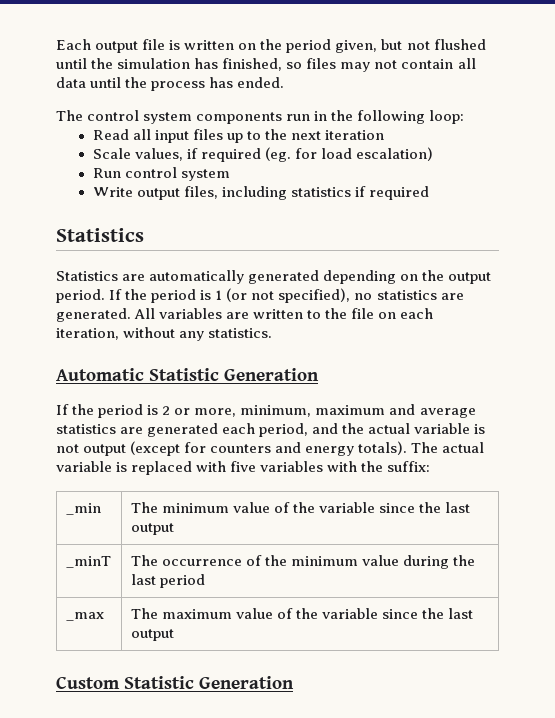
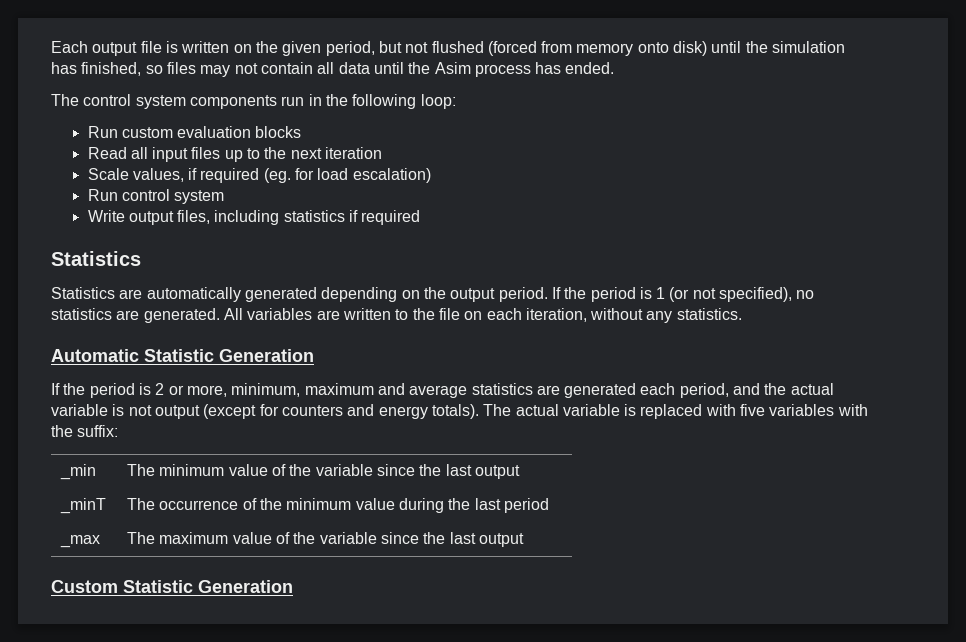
[286,39,378,53] period given, -> [282,41,375,56] given period,
(486, 44) none -> [487,41,708,56] (forced from memory onto disk)
(148, 82) none -> [434,62,471,74] Asim
(465, 117) none -> [87,126,302,138] // Run custom evaluation blocks

